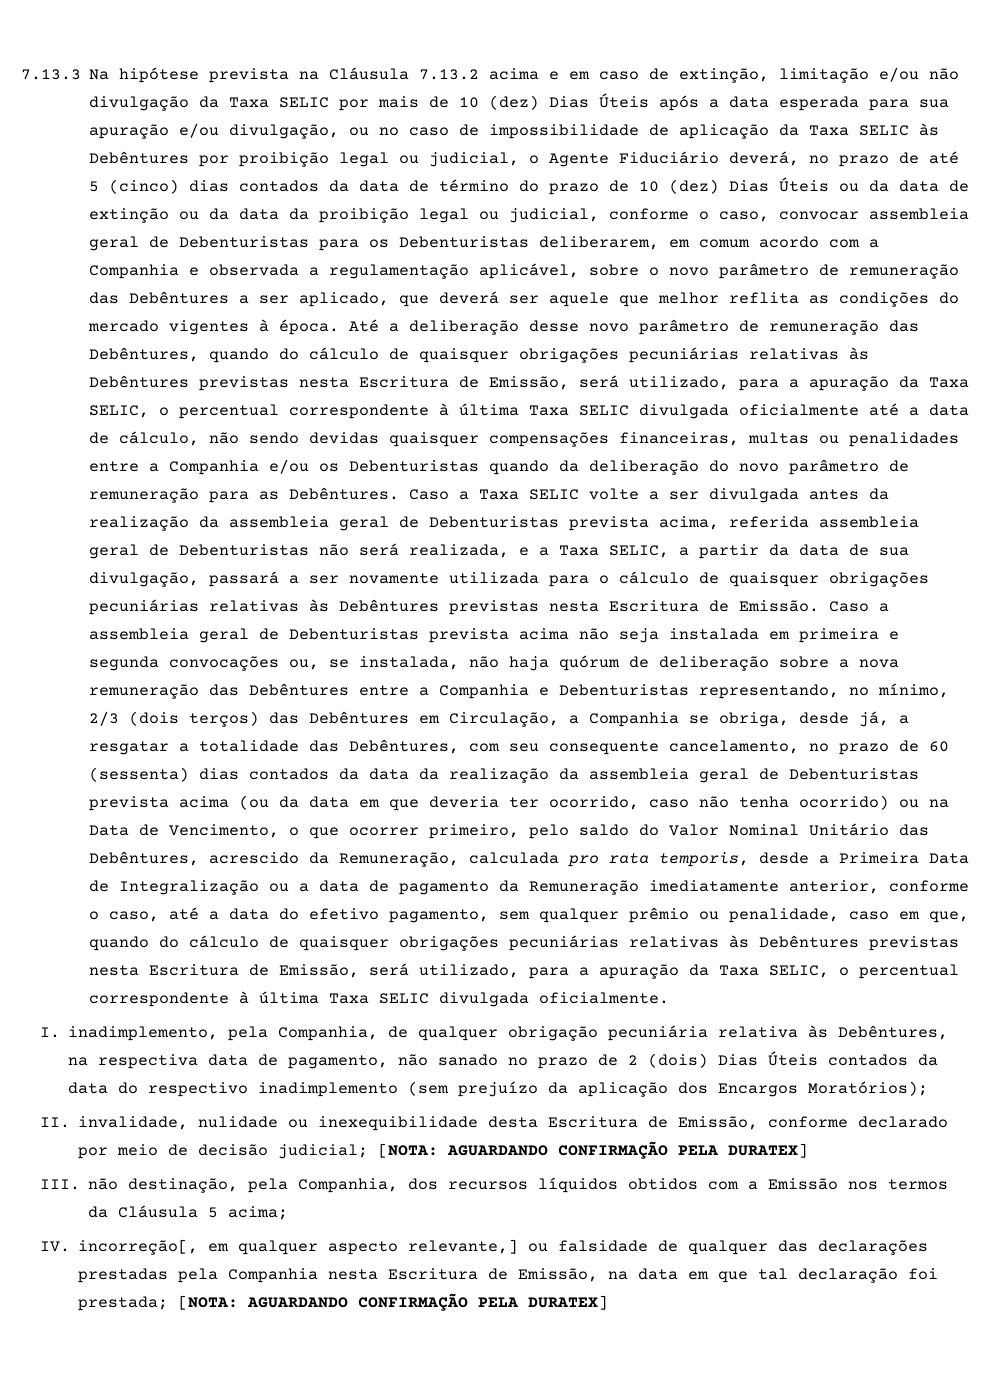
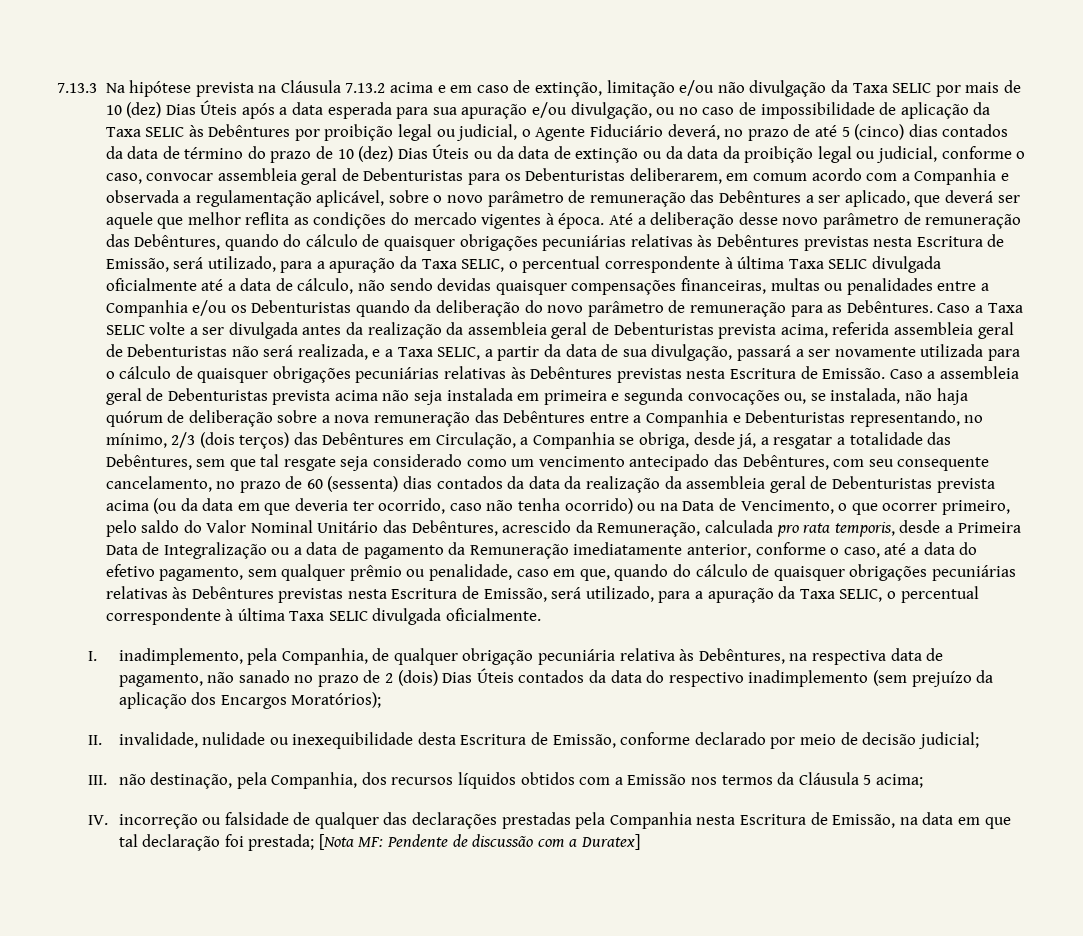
(460, 746) none -> [196,454,829,471] sem que tal resgate seja considerado como um vencimento antecipado das Debêntures,
[377,1141,808,1159] [NOTA: AGUARDANDO CONFIRMAÇÃO PELA DURATEX] -> (979, 740) none
[77,1239,518,1255] incorreção[, em qualquer aspecto relevante,] -> [118,814,198,829] incorreção
[177,1293,608,1311] [NOTA: AGUARDANDO CONFIRMAÇÃO PELA DURATEX] -> [318,834,640,850] [Nota MF: Pendente de discussão com a Duratex]

